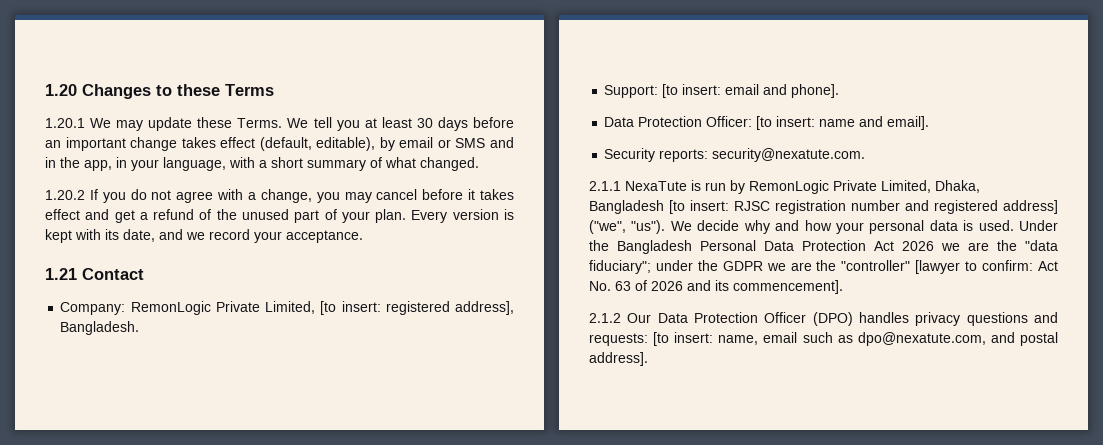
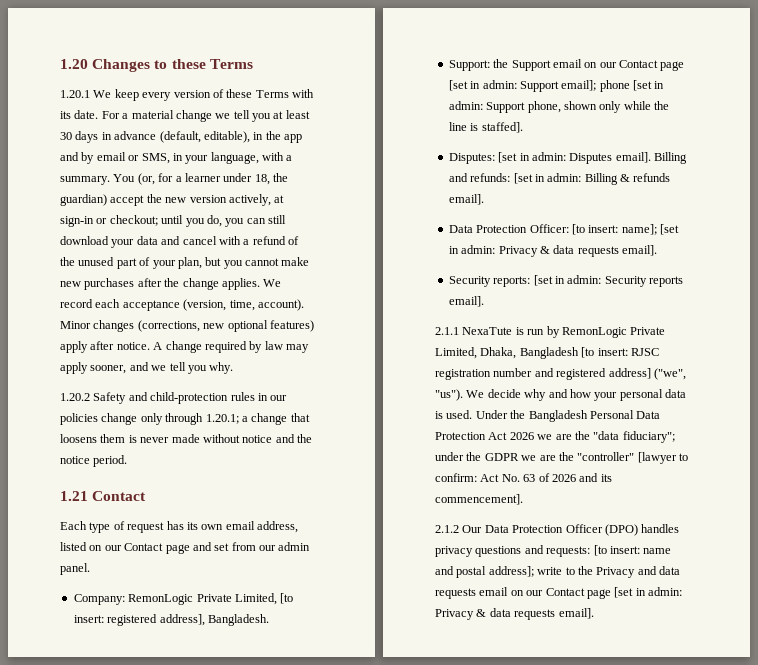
[116,117,309,131] may update these Terms. We -> [114,89,314,101] [60,110,231,122] keep every version of these Terms with its date. For a material change we
[473,117,515,128] [45,137,514,151] [45,157,112,171] before an important change takes effect (default, editable), by email or SMS and in the app, -> [101,131,302,143] [60,152,170,164] in advance (default, editable), in the app and by email or SMS,
[271,157,479,171] [45,189,514,203] [45,209,135,223] short summary of what changed. // 1.20.2 If you do not agree with a change, you may cancel before it takes effect and get -> [60,173,288,185] [60,194,285,206] [60,215,286,227] [60,236,241,248] summary. You (or, for a learner under 18, the guardian) accept the new version actively, at sign-in or checkout; until you do, you can still download your data and cancel with
[375,209,514,223] [45,229,363,243] [45,268,144,280] plan. Every version is kept with its date, and we record your acceptance. // 1.21 Contact -> [177,257,310,269] [60,278,282,290] [60,299,304,311] [60,320,314,332] [60,341,309,353] [60,362,234,374] [60,392,288,404] [60,413,310,425] [60,434,312,443] [60,455,128,467] [60,491,147,501] [60,521,298,533] [60,542,311,554] [60,563,90,575] plan, but you cannot make new purchases after the change applies. We record each acceptance (version, time, account). Minor changes (corrections, new optional features) apply after notice. A change required by law may apply sooner, and we tell you why. // 1.20.2 Safety and child-protection rules in our policies change only through 1.20.1; a change that loosens them is never made without notice and the notice period. // 1.21 Contact // Each type of request has its own email address, listed on our Contact page and set from our admin panel.
[662,84,840,98] [to insert: email and phone]. -> [493,59,685,71] [448,80,665,92] [448,101,669,113] [448,122,523,133] [448,152,687,164] [448,173,671,185] [448,194,484,205] the Support email on our Contact page [set in admin: Support email]; phone [set in admin: Support phone, shown only while the line is staffed]. // Disputes: [set in admin: Disputes email]. Billing and refunds: [set in admin: Billing & refunds email].
[819,116,930,130] [604,148,866,162] name and email]. // Security reports: security@nexatute.com. -> [621,224,679,235] [448,245,657,257] [448,275,683,287] [448,296,484,307] name]; [set in admin: Privacy & data requests email]. // Security reports: [set in admin: Security reports email].
[718,332,1058,346] [589,352,648,366] name, email such as dpo@nexatute.com, and postal address]. -> [643,548,672,554] [435,566,680,578] [435,587,682,599] [435,608,594,620] name and postal address]; write to the Privacy and data requests email on our Contact page [set in admin: Privacy & data requests email].

